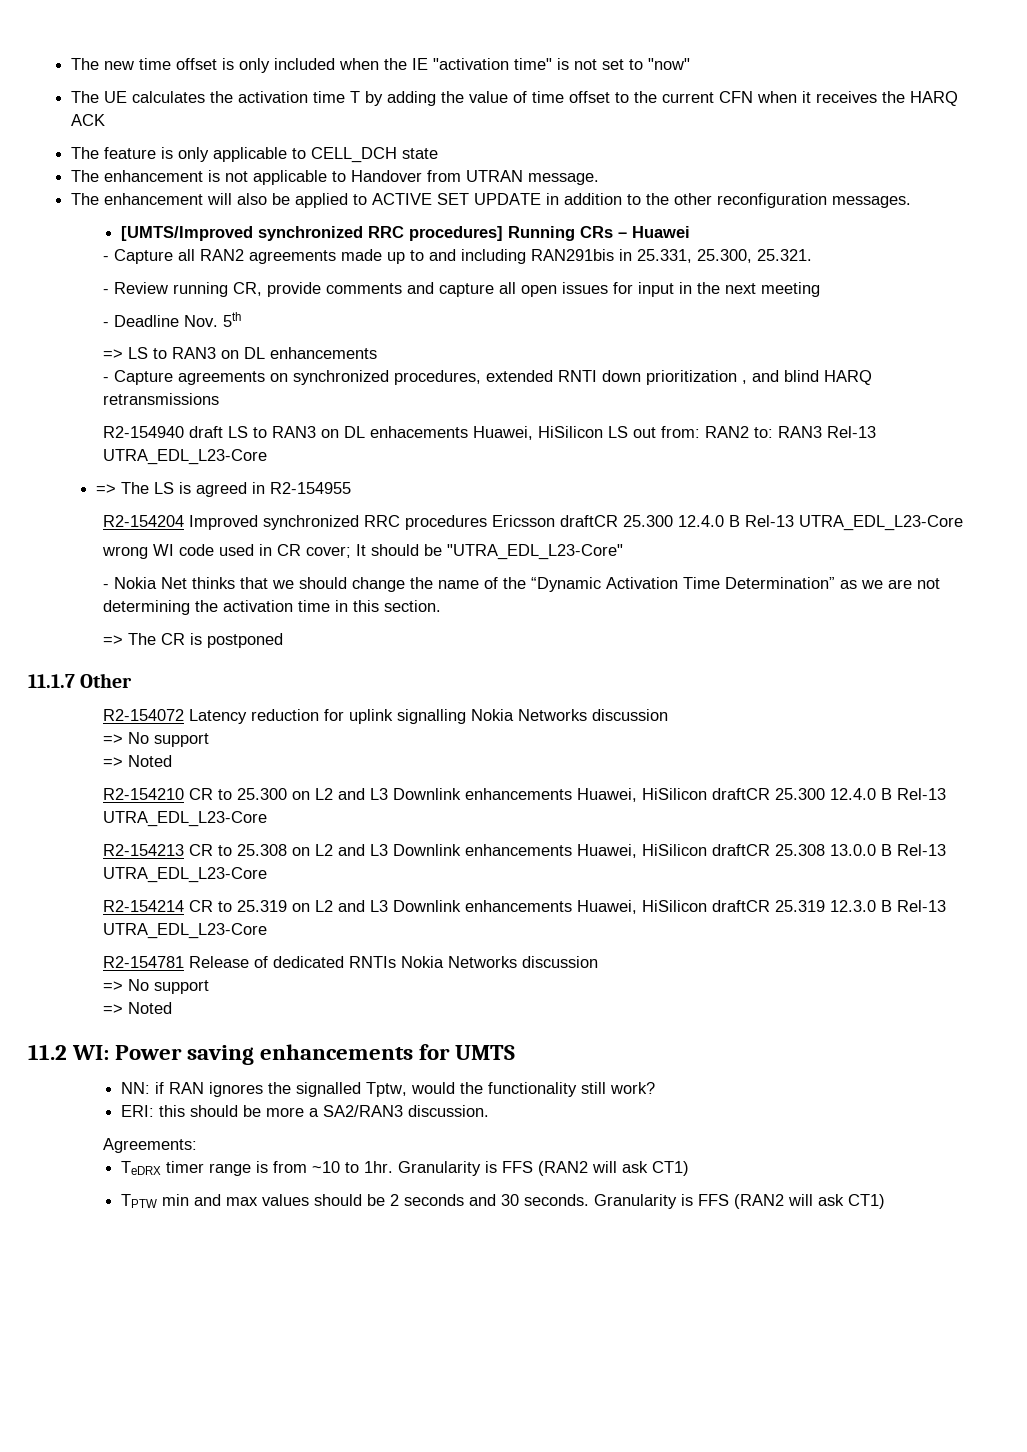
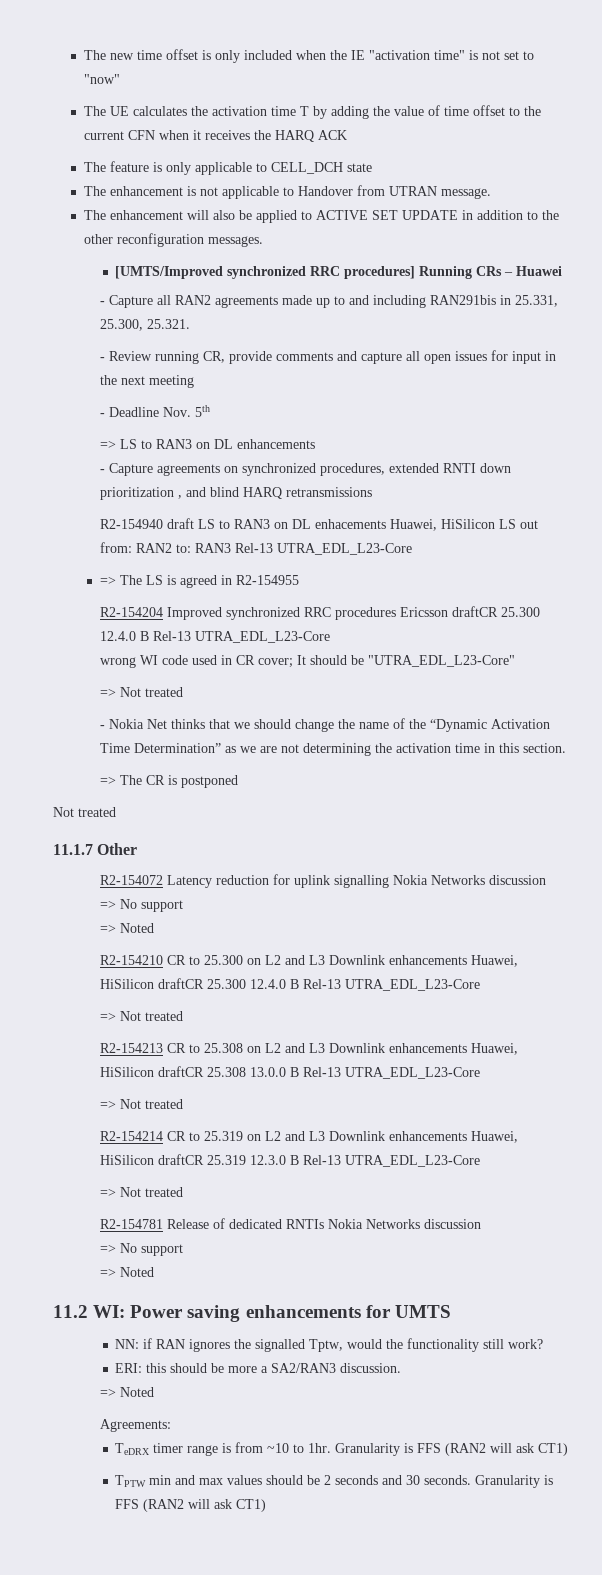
(623, 552) none -> [99,687,183,697] // => Not treated
(283, 640) none -> [53,807,116,817] // Not treated
(267, 819) none -> [99,1011,183,1021] // => Not treated
(267, 875) none -> [99,1099,183,1109] // => Not treated
(267, 931) none -> [99,1187,183,1197] // => Not treated
(489, 1111) none -> [99,1387,154,1397] // => Noted

